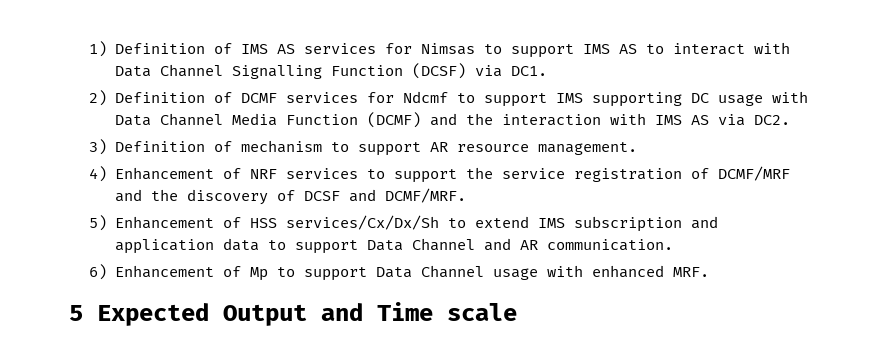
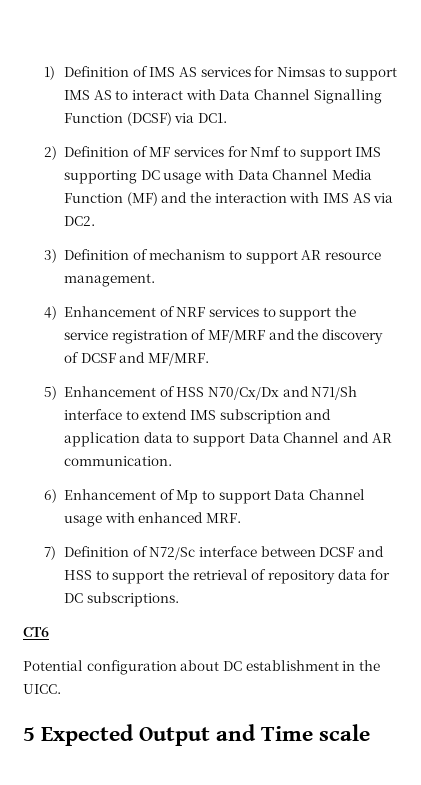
[240,91,448,103] DCMF services for Ndcmf -> [149,146,282,157] MF services for Nmf
[366,112,421,128] (DCMF) -> [126,192,158,206] (MF)
[717,166,790,181] DCMF/MRF -> [208,330,266,343] MF/MRF
[384,188,466,203] DCMF/MRF. -> [148,353,210,366] MF/MRF.
[285,215,439,230] services/Cx/Dx/Sh -> [208,386,358,400] [64,409,123,420] N70/Cx/Dx and N71/Sh interface
(709, 272) none -> [43,546,384,560] [64,569,391,584] [64,592,179,607] [23,627,49,637] [23,660,380,675] [23,684,61,694] // 7) Definition of N72/Sc interface between DCSF and HSS to support the retrieval of repository data for DC subscriptions. // CT6 // Potential configuration about DC establishment in the UICC.

